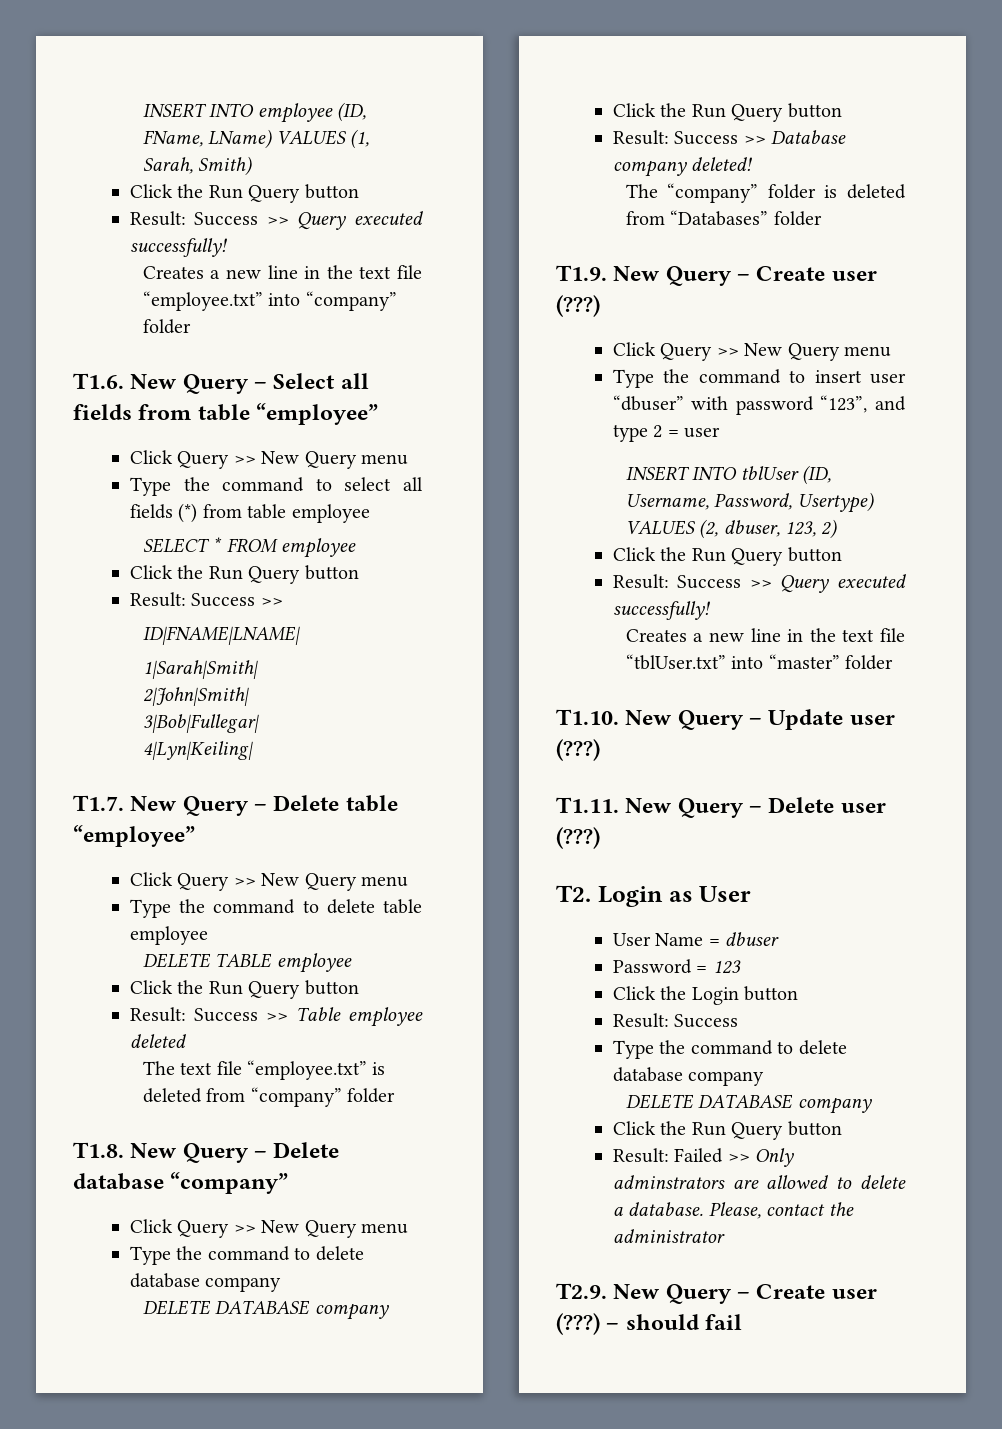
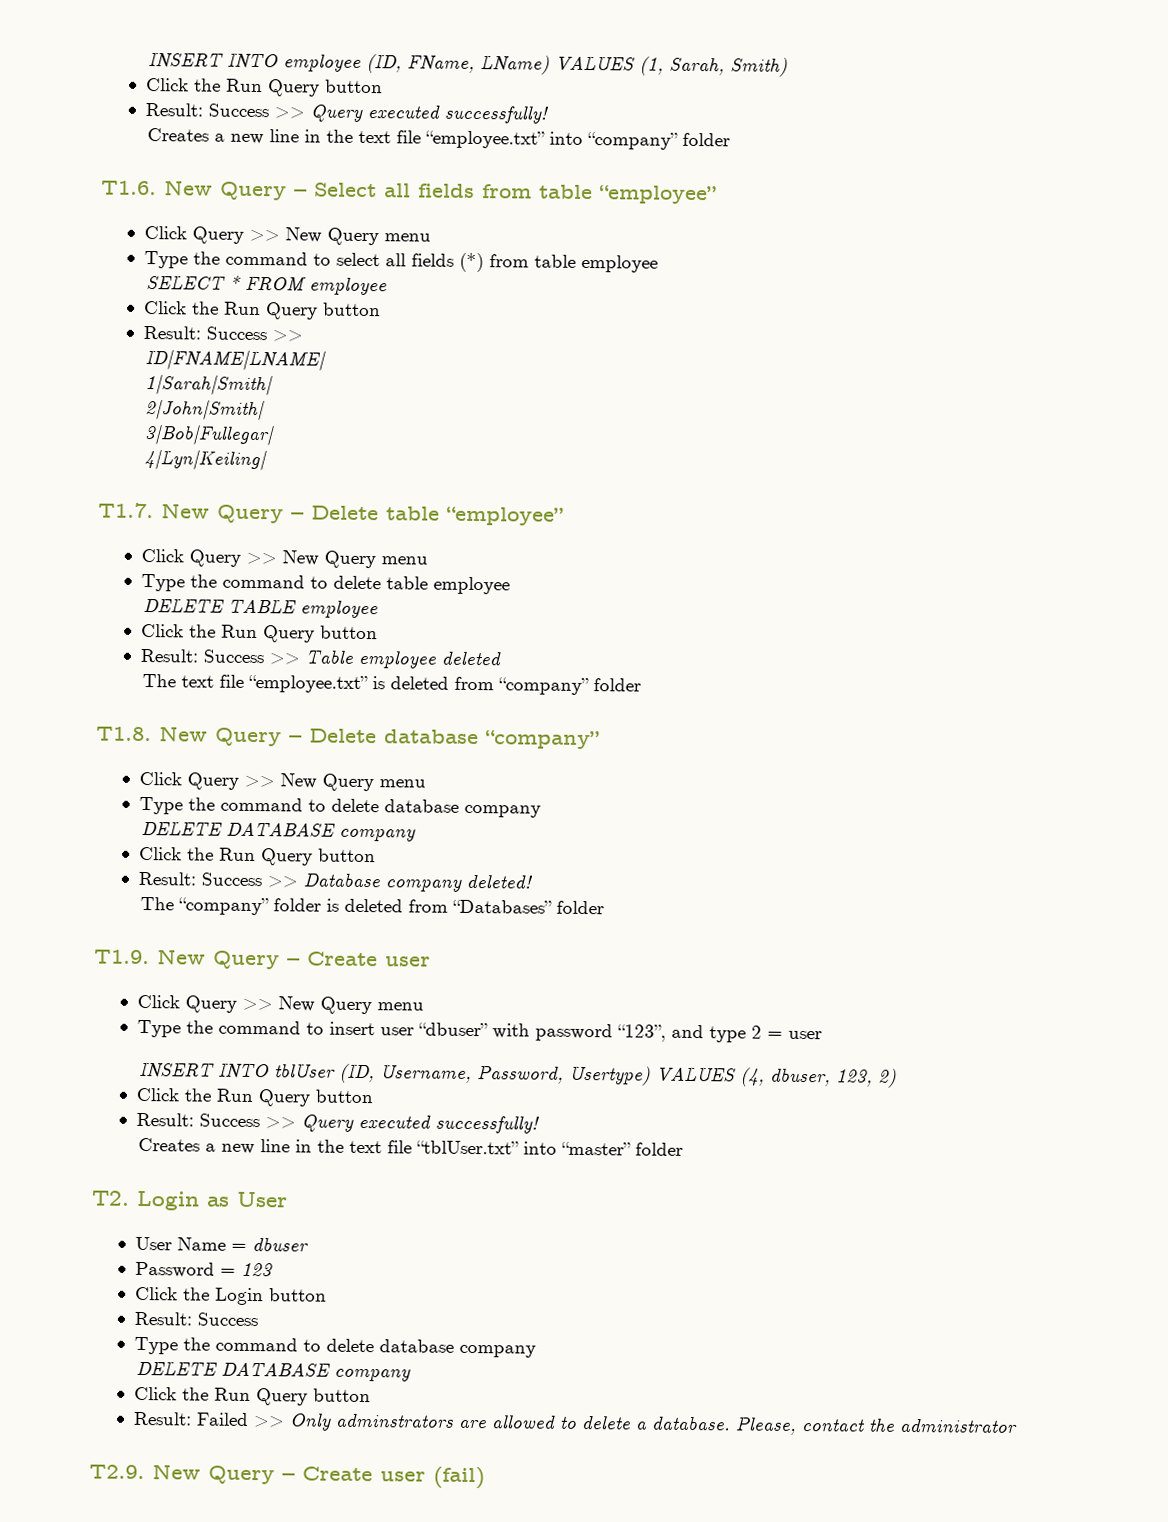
[556,295,600,317] (???) -> (431, 961) none
[699,519,719,539] (2, -> [740,1067,766,1087] (4,
[556,709,895,730] [556,739,600,761] [556,797,886,818] [556,827,600,849] // T1.10. New Query – Update user (???) // T1.11. New Query – Delete user (???) -> (684, 1149) none
[556,1313,743,1335] (???) – should fail -> [433,1466,485,1490] (fail)

